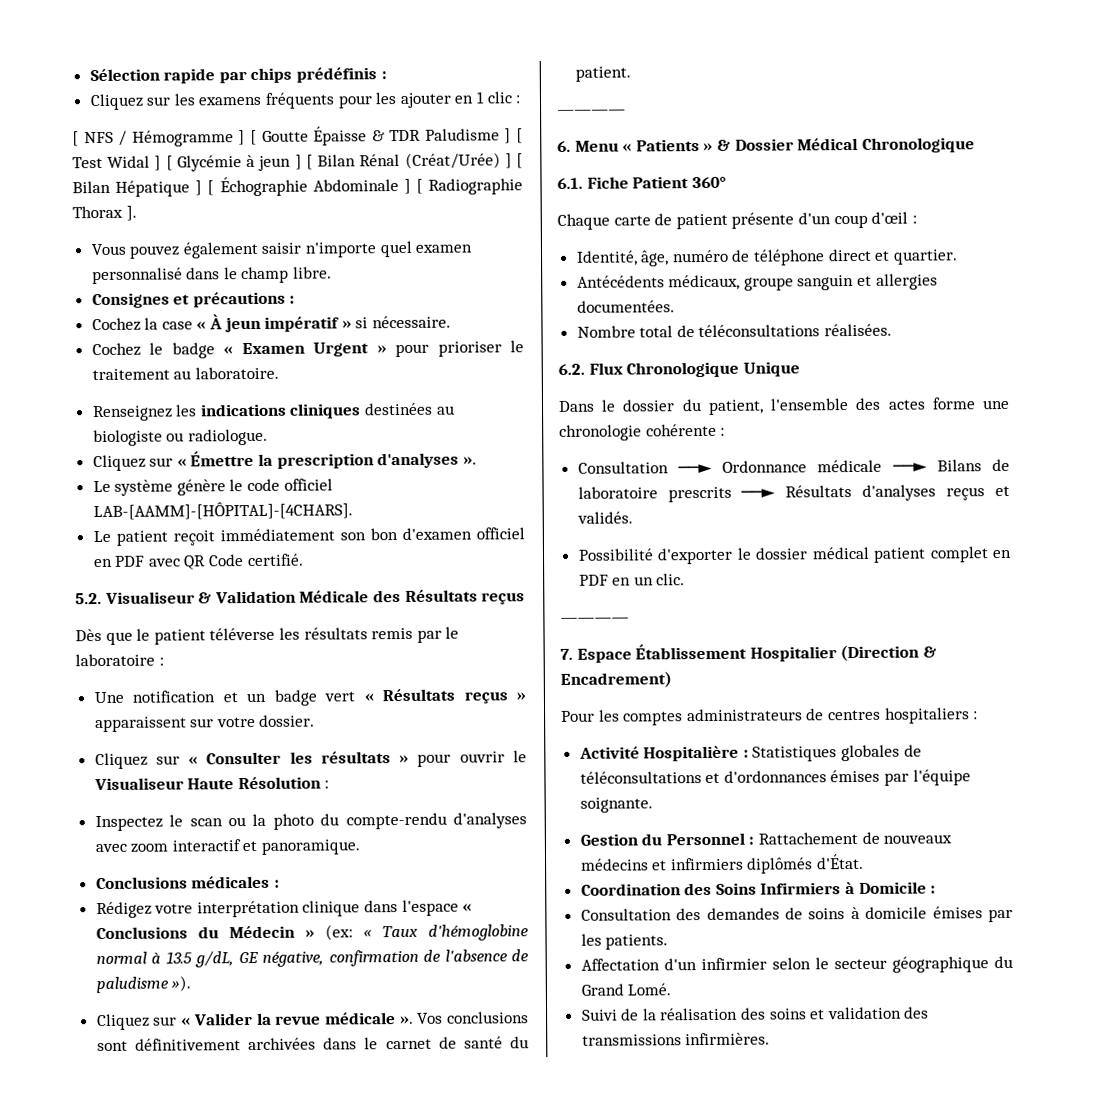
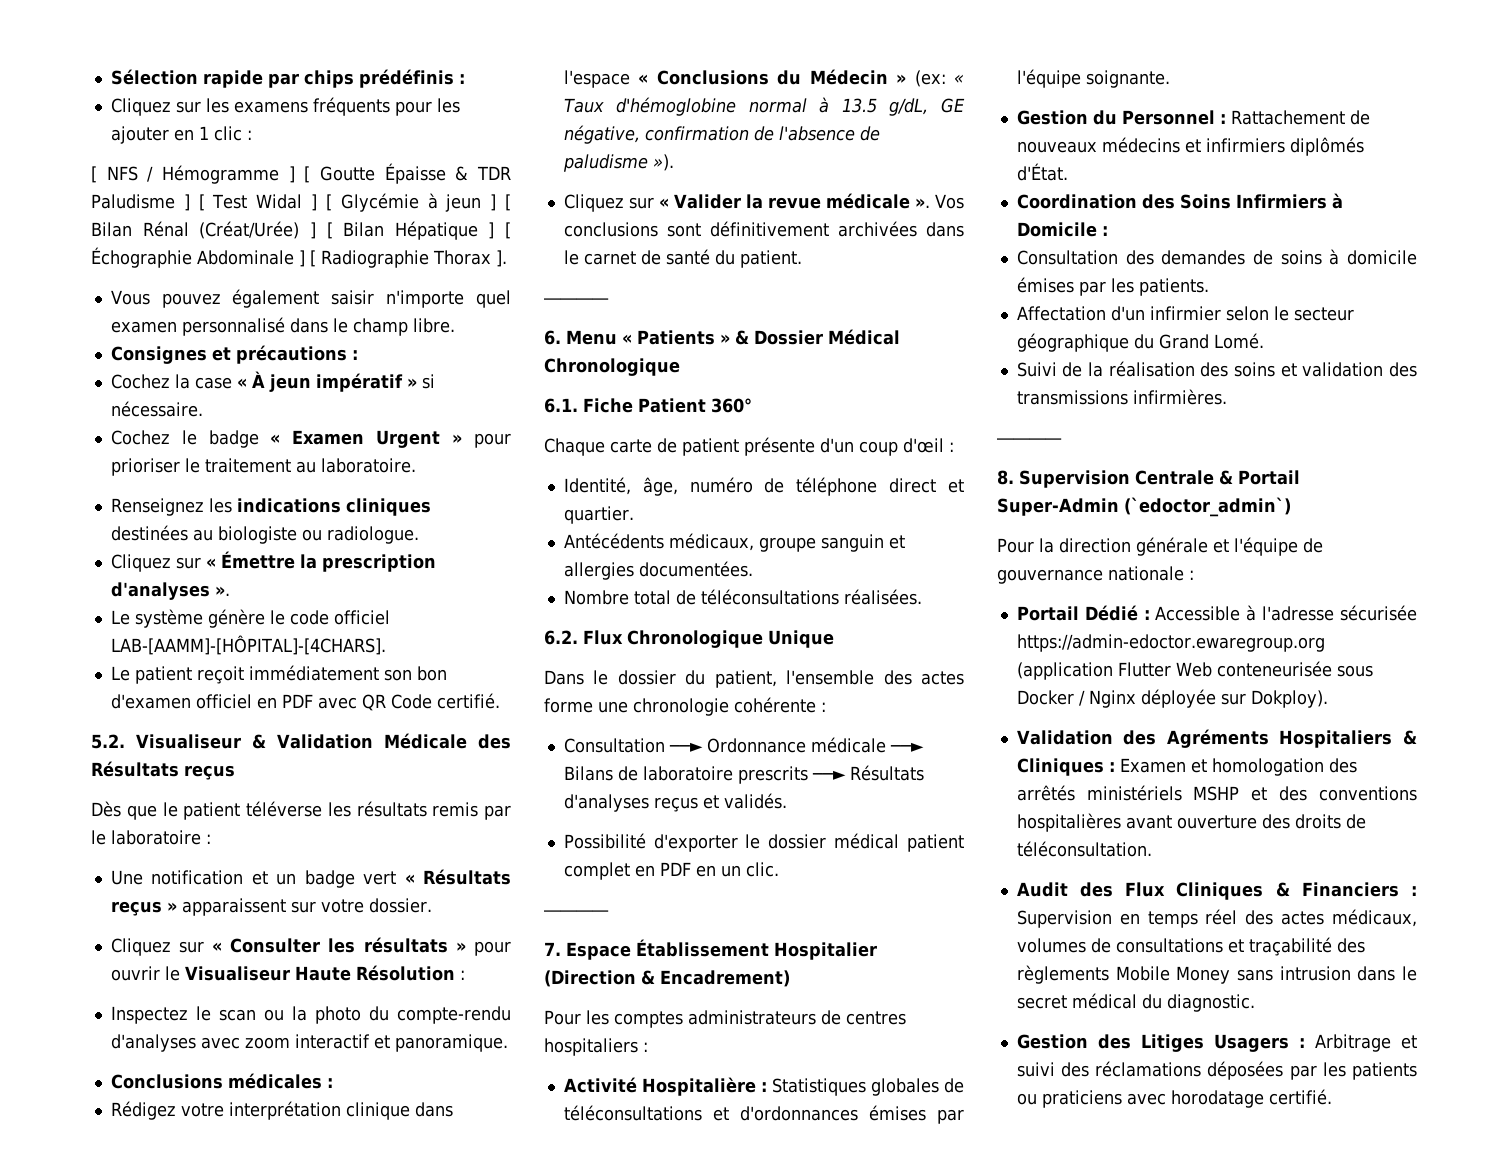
(771, 1039) none -> [997,438,1062,444] [997,470,1300,488] [997,497,1291,517] [997,537,1323,556] [997,566,1194,584] [1016,605,1417,621] [1016,634,1325,652] [1016,661,1373,680] [1016,689,1328,708] [1016,729,1417,748] [1016,758,1357,776] [1016,785,1417,801] [1016,813,1366,832] [1016,841,1152,857] [1016,882,1417,900] [1016,909,1417,928] [1016,937,1365,956] [1016,965,1417,984] [1016,993,1255,1012] [1016,1034,1417,1052] [1016,1061,1417,1080] [1016,1089,1332,1108] // ―――― // 8. Supervision Centrale & Portail Super-Admin (`edoctor_admin`) // Pour la direction générale et l'équipe de gouvernance nationale : // Portail Dédié : Accessible à l'adresse sécurisée https://admin-edoctor.ewaregroup.org (application Flutter Web conteneurisée sous Docker / Nginx déployée sur Dokploy). // Validation des Agréments Hospitaliers & Cliniques : Examen et homologation des arrêtés ministériels MSHP et des conventions hospitalières avant ouverture des droits de téléconsultation. // Audit des Flux Cliniques & Financiers : Supervision en temps réel des actes médicaux, volumes de consultations et traçabilité des règlements Mobile Money sans intrusion dans le secret médical du diagnostic. // Gestion des Litiges Usagers : Arbitrage et suivi des réclamations déposées par les patients ou praticiens avec horodatage certifié.

